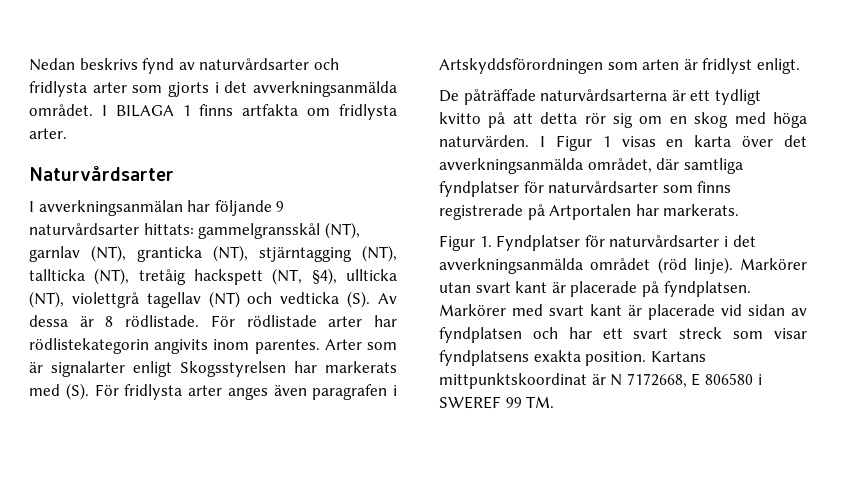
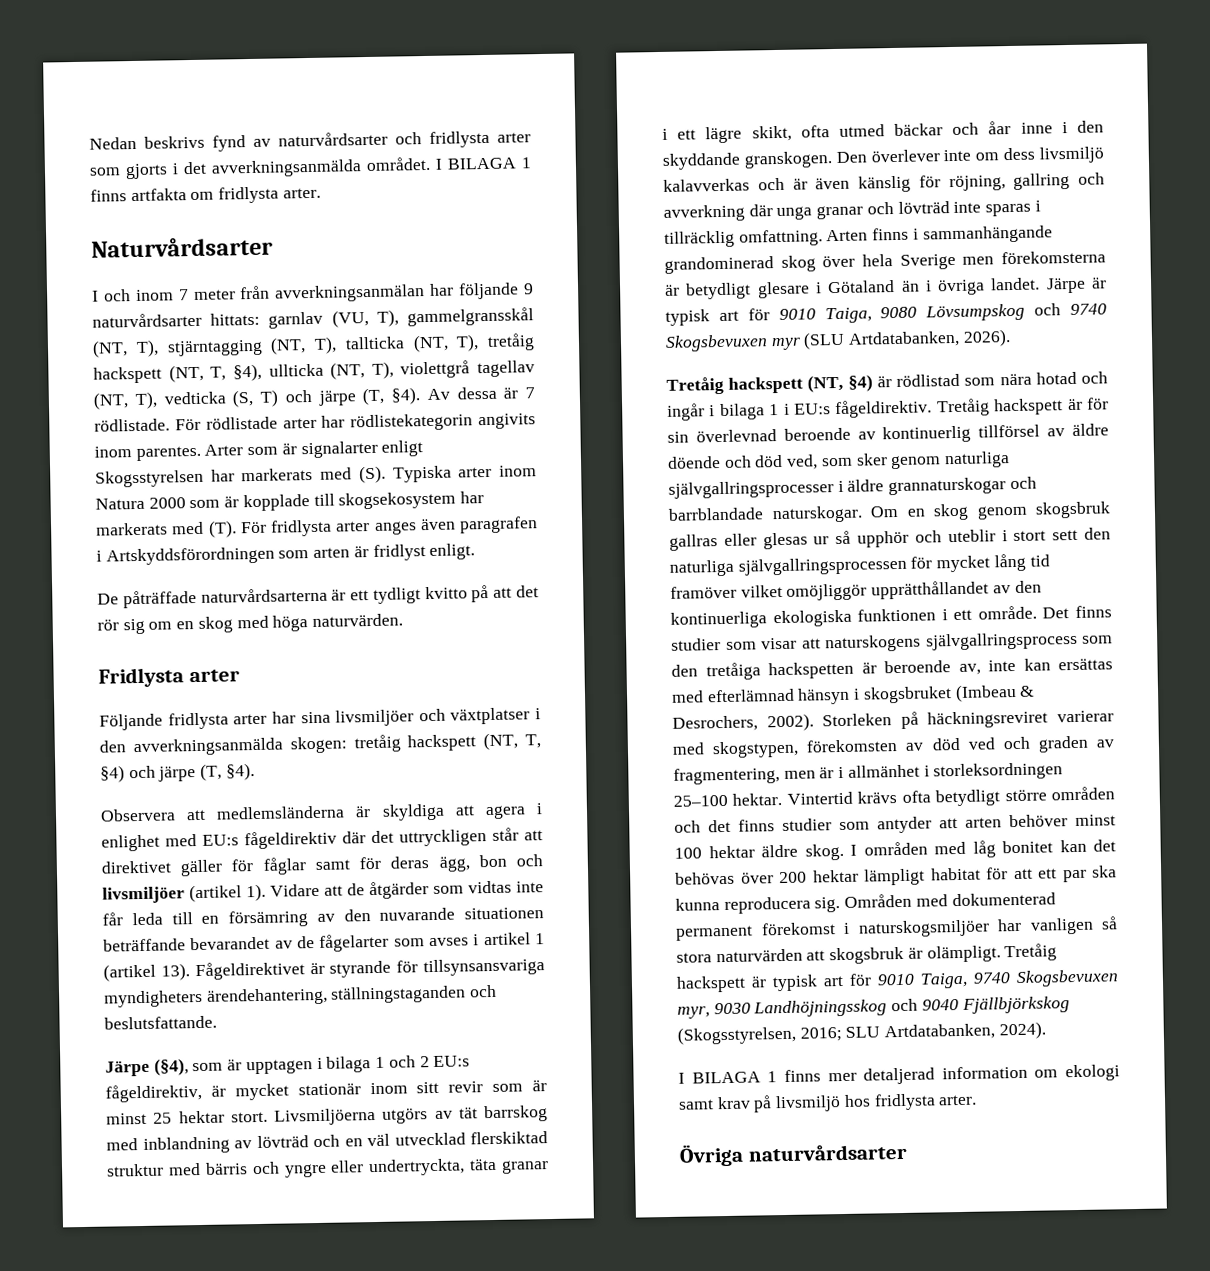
(34, 206) none -> [103,285,271,302] och inom 7 meter från
[198,222,360,239] [29,245,397,262] [29,268,303,285] gammelgransskål (NT), garnlav (NT), granticka (NT), stjärntagging (NT), tallticka (NT), tretåig hackspett (NT, -> [268,307,534,329] [92,333,535,358] [93,364,227,384] garnlav (VU, T), gammelgransskål (NT, T), stjärntagging (NT, T), tallticka (NT, T), tretåig hackspett (NT, T,
[29,291,371,308] (NT), violettgrå tagellav (NT) och vedticka (S). -> [330,360,535,380] [93,387,421,410] (NT, T), violettgrå tagellav (NT, T), vedticka (S, T) och järpe (T, §4).
[105,316,114,327] 8 -> [525,387,535,399] 7
(89, 391) none -> [392,465,537,483] [95,491,485,512] [96,520,237,538] Typiska arter inom Natura 2000 som är kopplade till skogsekosystem har markerats med (T).
[540,112,578,124] detta -> [515,585,539,598] det
[539,135,807,151] [439,158,743,174] [439,181,732,197] [439,204,740,220] [439,235,756,251] [439,257,807,274] [439,281,751,297] [439,304,807,320] [439,327,807,343] [439,350,706,366] [439,373,762,389] [439,396,555,409] I Figur 1 visas en karta över det avverkningsanmälda området, där samtliga fyndplatser för naturvårdsarter som finns registrerade på Artportalen har markerats. // Figur 1. Fyndplatser för naturvårdsarter i det avverkningsanmälda området (röd linje). Markörer utan svart kant är placerade på fyndplatsen. Markörer med svart kant är placerade vid sidan av fyndplatsen och har ett svart streck som visar fyndplatsens exakta position. Kartans mittpunktskoordinat är N 7172668, E 806580 i SWEREF 99 TM. -> [98,667,240,688] [99,707,541,731] [99,732,541,757] [100,763,255,783] [100,803,544,822] [101,827,543,852] [101,854,543,877] [102,880,544,904] [102,907,544,928] [103,932,545,952] [103,958,545,982] [104,984,498,1008] [104,1015,217,1030] [105,1055,471,1077] [105,1080,547,1103] [106,1105,548,1126] [106,1131,548,1154] [106,1158,549,1178] [662,120,1104,144] [662,146,1104,170] [663,172,1105,193] [663,200,1041,222] [664,225,1053,248] [664,250,1106,274] [665,277,1107,300] [665,303,1107,326] [665,329,1011,352] [666,371,1108,395] [667,397,1109,421] [667,423,1109,444] [667,451,1011,470] [668,476,1037,499] [668,501,1111,524] [669,527,1111,551] [669,553,1050,577] [670,580,1042,601] [670,605,1112,629] [671,631,1113,653] [671,658,1113,681] [671,683,1036,705] [672,710,1114,732] [672,735,1114,759] [673,762,1064,785] [673,786,1115,807] [674,814,1116,834] [674,839,1116,861] [675,865,1117,886] [675,892,1056,915] [675,916,1118,941] [676,943,1058,965] [676,969,1119,993] [677,996,1070,1019] [677,1021,1046,1045] [678,1064,1120,1085] [678,1093,978,1113] [679,1143,907,1167] // Fridlysta arter // Följande fridlysta arter har sina livsmiljöer och växtplatser i den avverkningsanmälda skogen: tretåig hackspett (NT, T, §4) och järpe (T, §4). // Observera att medlemsländerna är skyldiga att agera i enlighet med EU:s fågeldirektiv där det uttryckligen står att direktivet gäller för fåglar samt för deras ägg, bon och livsmiljöer (artikel 1). Vidare att de åtgärder som vidtas inte får leda till en försämring av den nuvarande situationen beträffande bevarandet av de fågelarter som avses i artikel 1 (artikel 13). Fågeldirektivet är styrande för tillsynsansvariga myndigheters ärendehantering, ställningstaganden och beslutsfattande. // Järpe (§4), som är upptagen i bilaga 1 och 2 EU:s fågeldirektiv, är mycket stationär inom sitt revir som är minst 25 hektar stort. Livsmiljöerna utgörs av tät barrskog med inblandning av lövträd och en väl utvecklad flerskiktad struktur med bärris och yngre eller undertryckta, täta granar i ett lägre skikt, ofta utmed bäckar och åar inne i den skyddande granskogen. Den överlever inte om dess livsmiljö kalavverkas och är även känslig för röjning, gallring och avverkning där unga granar och lövträd inte sparas i tillräcklig omfattning. Arten finns i sammanhängande grandominerad skog över hela Sverige men förekomsterna är betydligt glesare i Götaland än i övriga landet. Järpe är typisk art för 9010 Taiga, 9080 Lövsumpskog och 9740 Skogsbevuxen myr (SLU Artdatabanken, 2026). // Tretåig hackspett (NT, §4) är rödlistad som nära hotad och ingår i bilaga 1 i EU:s fågeldirektiv. Tretåig hackspett är för sin överlevnad beroende av kontinuerlig tillförsel av äldre döende och död ved, som sker genom naturliga självgallringsprocesser i äldre grannaturskogar och barrblandade naturskogar. Om en skog genom skogsbruk gallras eller glesas ur så upphör och uteblir i stort sett den naturliga självgallringsprocessen för mycket lång tid framöver vilket omöjliggör upprätthållandet av den kontinuerliga ekologiska funktionen i ett område. Det finns studier som visar att naturskogens självgallringsprocess som den tretåiga hackspetten är beroende av, inte kan ersättas med efterlämnad hänsyn i skogsbruket (Imbeau & Desrochers, 2002). Storleken på häckningsreviret varierar med skogstypen, förekomsten av död ved och graden av fragmentering, men är i allmänhet i storleksordningen 25–100 hektar. Vintertid krävs ofta betydligt större områden och det finns studier som antyder att arten behöver minst 100 hektar äldre skog. I områden med låg bonitet kan det behövas över 200 hektar lämpligt habitat för att ett par ska kunna reproducera sig. Områden med dokumenterad permanent förekomst i naturskogsmiljöer har vanligen så stora naturvärden att skogsbruk är olämpligt. Tretåig hackspett är typisk art för 9010 Taiga, 9740 Skogsbevuxen myr, 9030 Landhöjningsskog och 9040 Fjällbjörkskog (Skogsstyrelsen, 2016; SLU Artdatabanken, 2024). // I BILAGA 1 finns mer detaljerad information om ekologi samt krav på livsmiljö hos fridlysta arter. // Övriga naturvårdsarter

